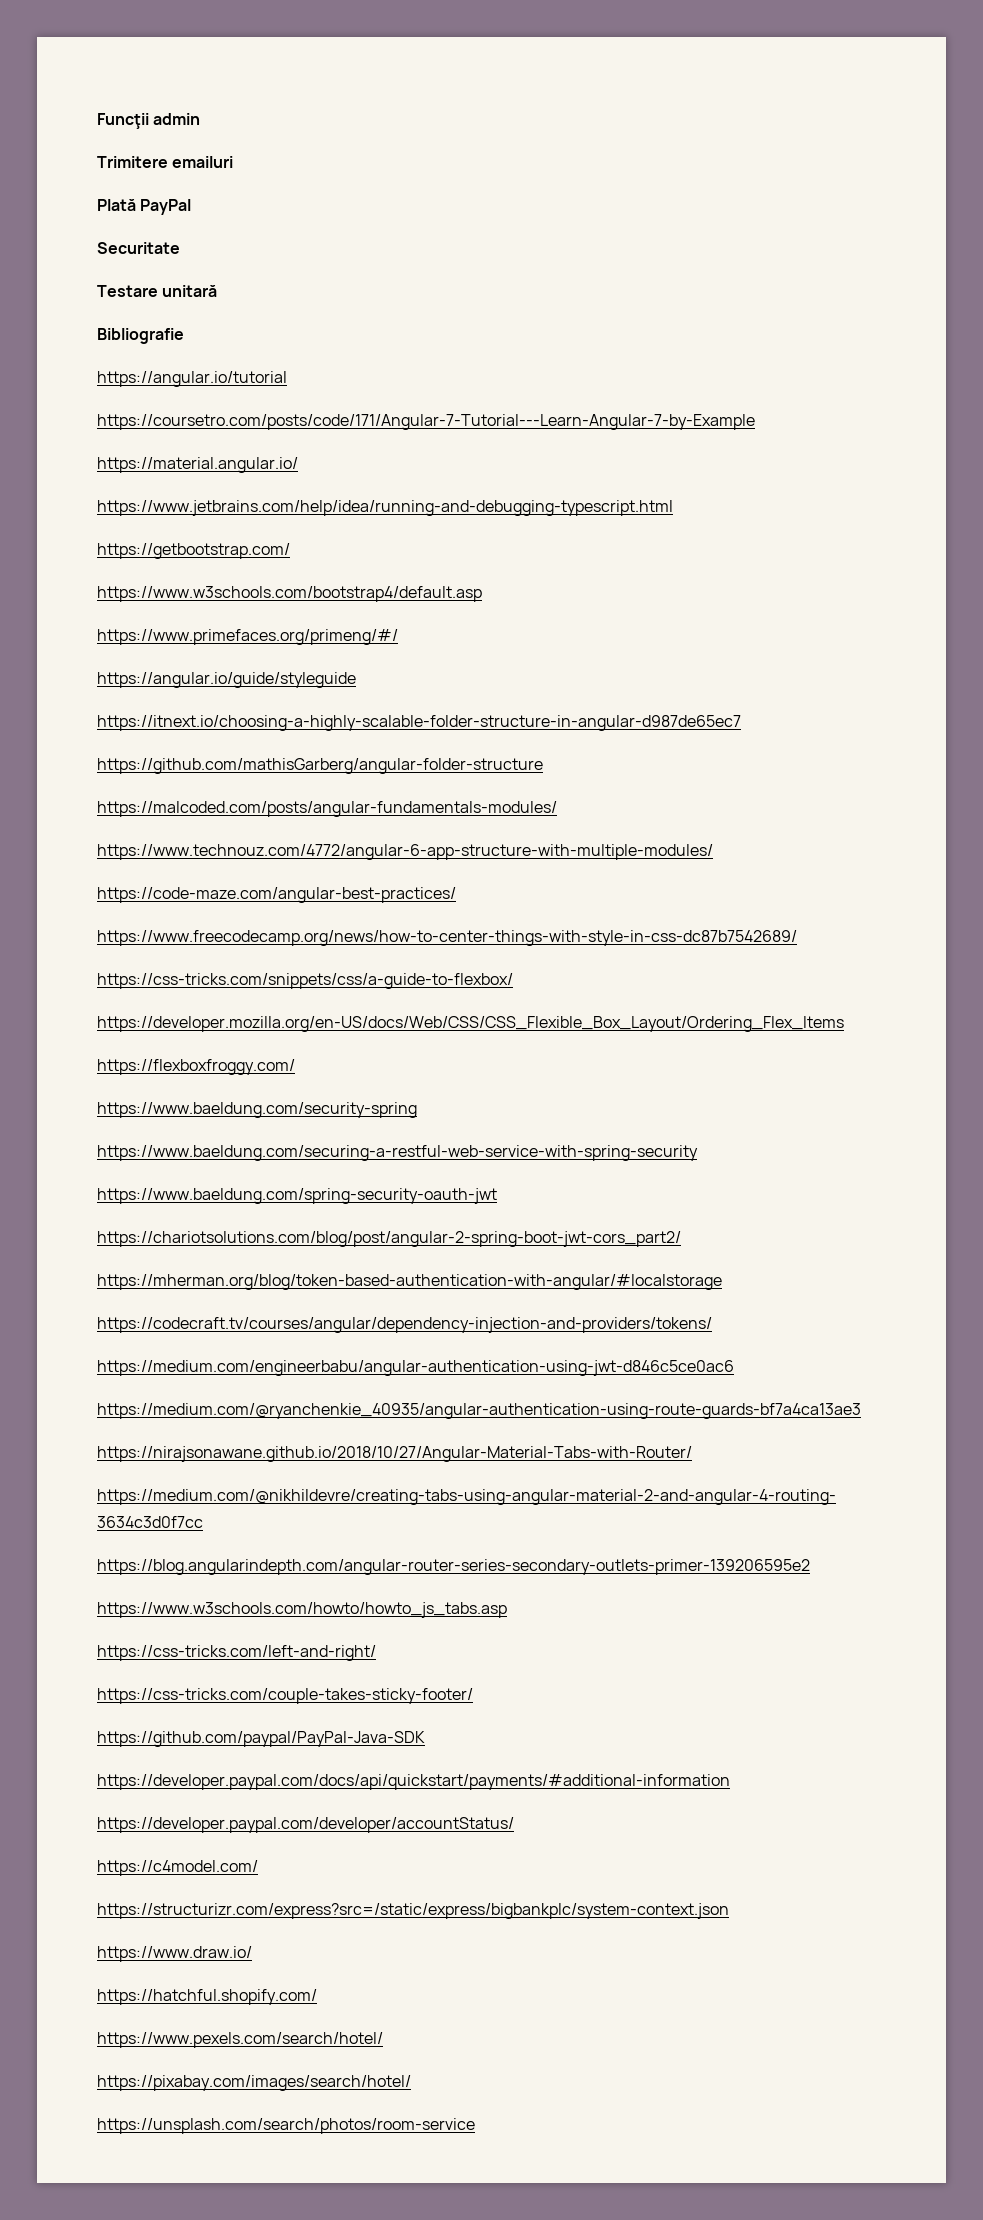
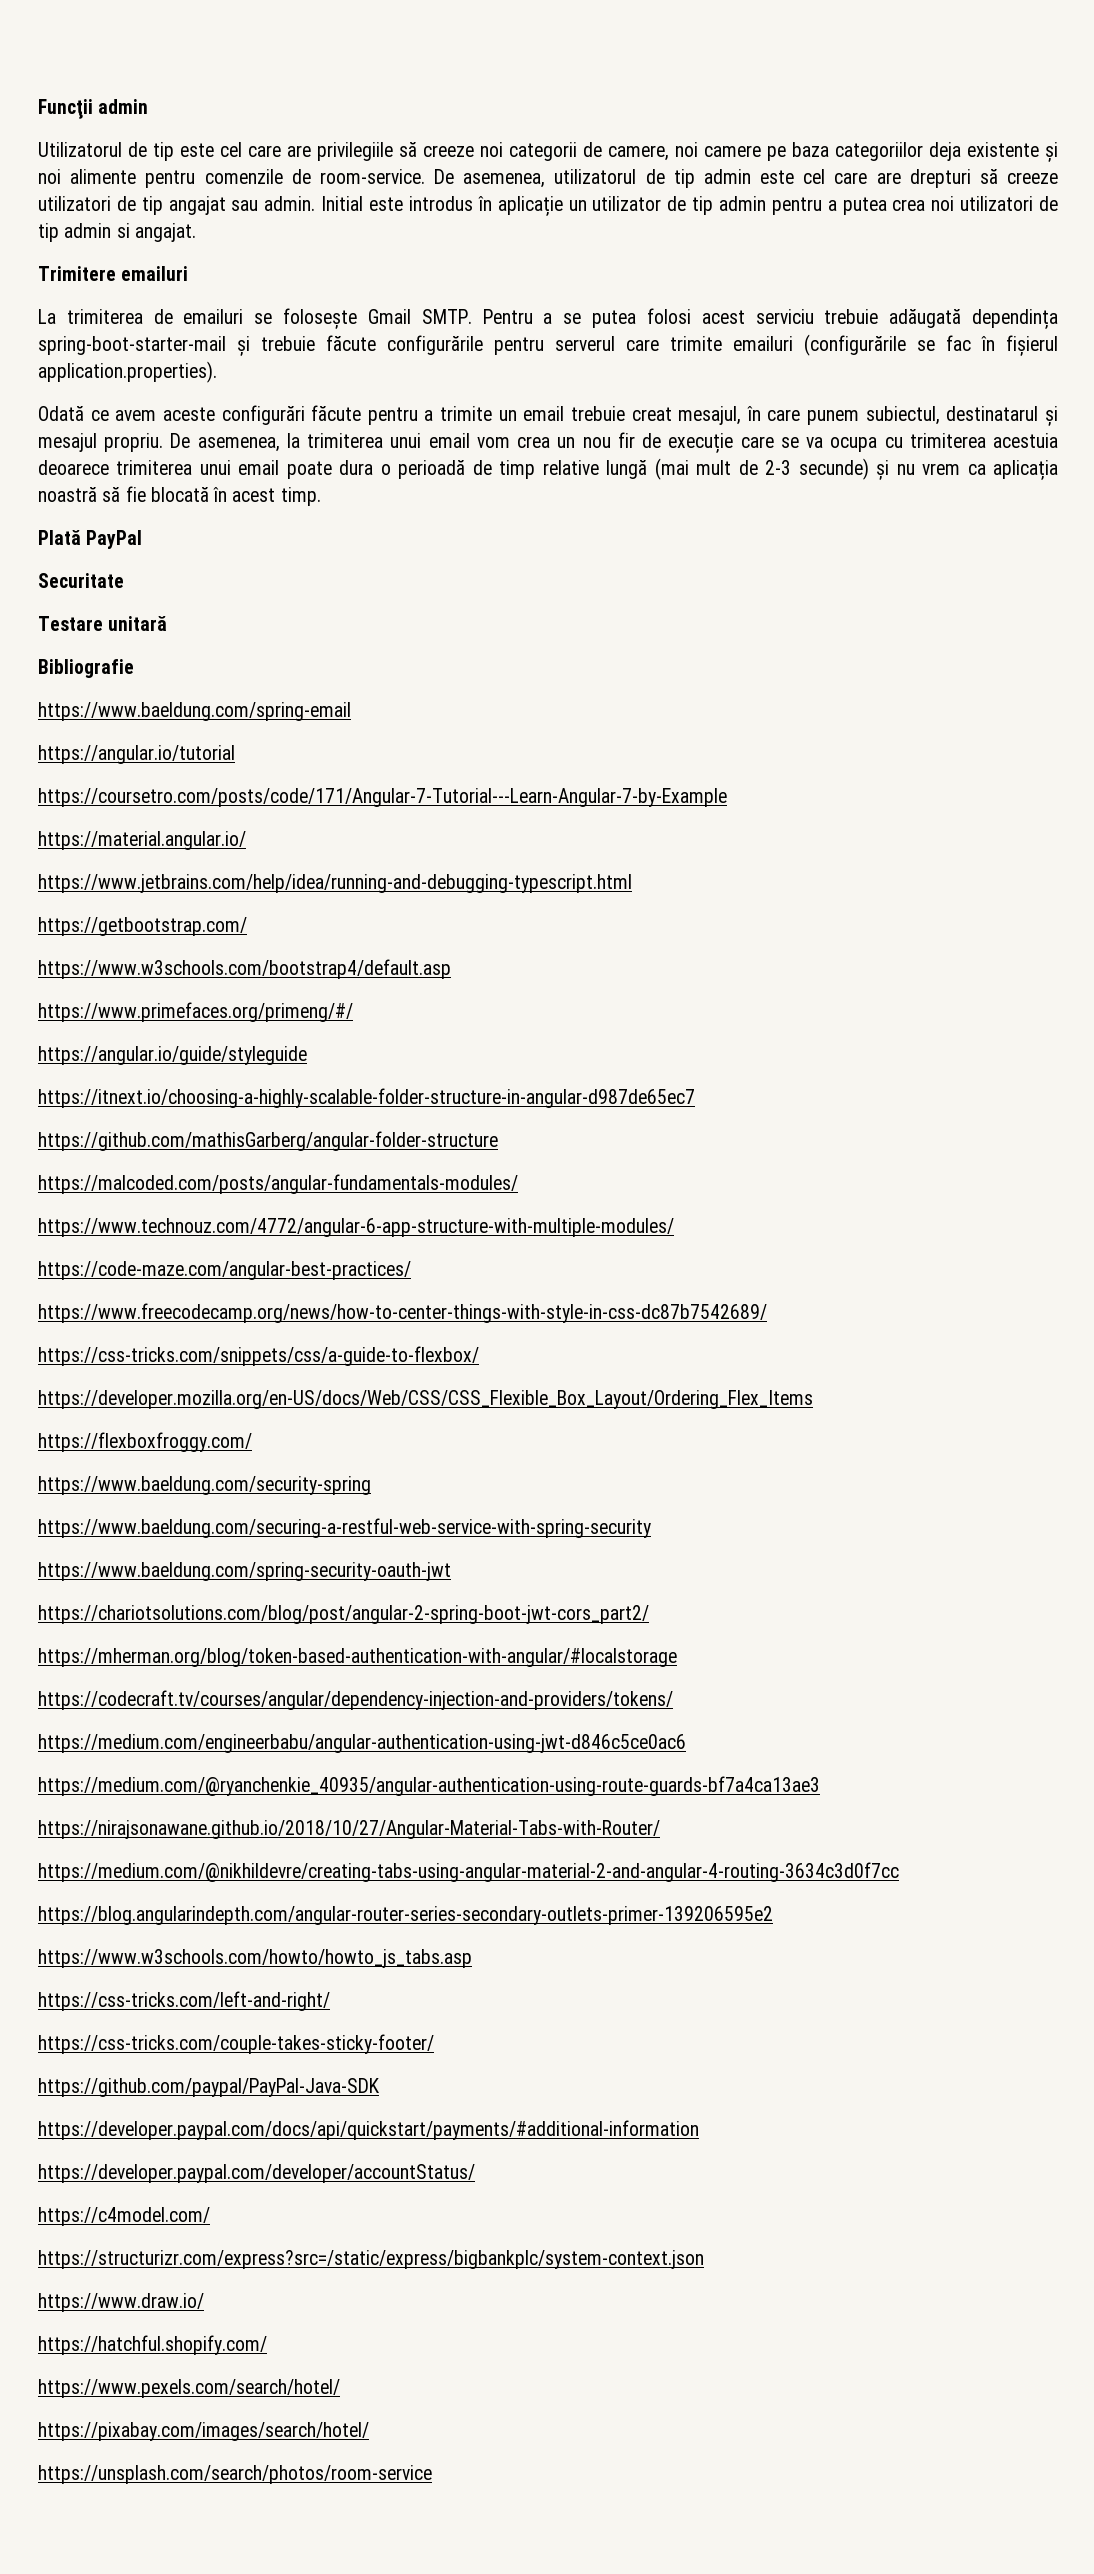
[97,156,234,168] Trimitere emailuri -> [38,142,1058,162] [38,169,1058,188] [38,196,1059,216] [38,223,196,242] [38,266,189,281] [38,308,1059,329] [38,334,1058,356] [38,361,217,383] [38,405,1059,426] [38,432,1058,453] [38,458,1058,480] [38,486,321,506] Utilizatorul de tip este cel care are privilegiile să creeze noi categorii de camere, noi camere pe baza categoriilor deja existente și noi alimente pentru comenzile de room-service. De asemenea, utilizatorul de tip admin este cel care are drepturi să creeze utilizatori de tip angajat sau admin. Initial este introdus în aplicație un utilizator de tip admin pentru a putea crea noi utilizatori de tip admin si angajat. // Trimitere emailuri // La trimiterea de emailuri se folosește Gmail SMTP. Pentru a se putea folosi acest serviciu trebuie adăugată dependința spring-boot-starter-mail și trebuie făcute configurările pentru serverul care trimite emailuri (configurările se fac în fișierul application.properties). // Odată ce avem aceste configurări făcute pentru a trimite un email trebuie creat mesajul, în care punem subiectul, destinatarul și mesajul propriu. De asemenea, la trimiterea unui email vom crea un nou fir de execuție care se va ocupa cu trimiterea acestuia deoarece trimiterea unui email poate dura o perioadă de timp relative lungă (mai mult de 2-3 secunde) și nu vrem ca aplicația noastră să fie blocată în acest timp.
(184, 336) none -> [38,702,351,721] // https://www.baeldung.com/spring-email

